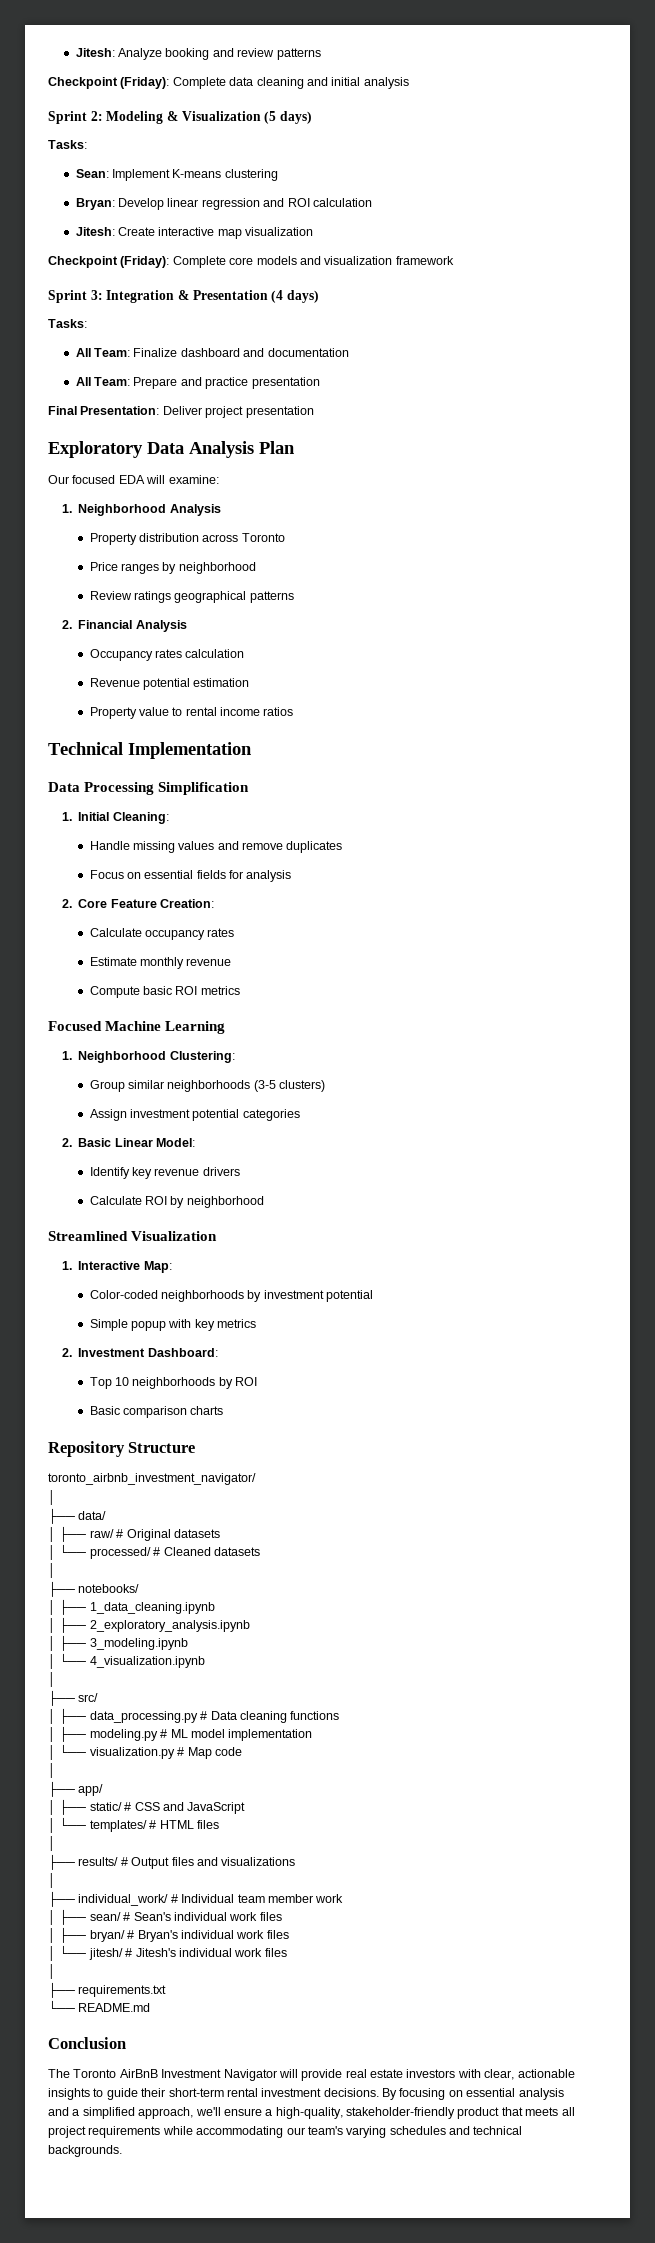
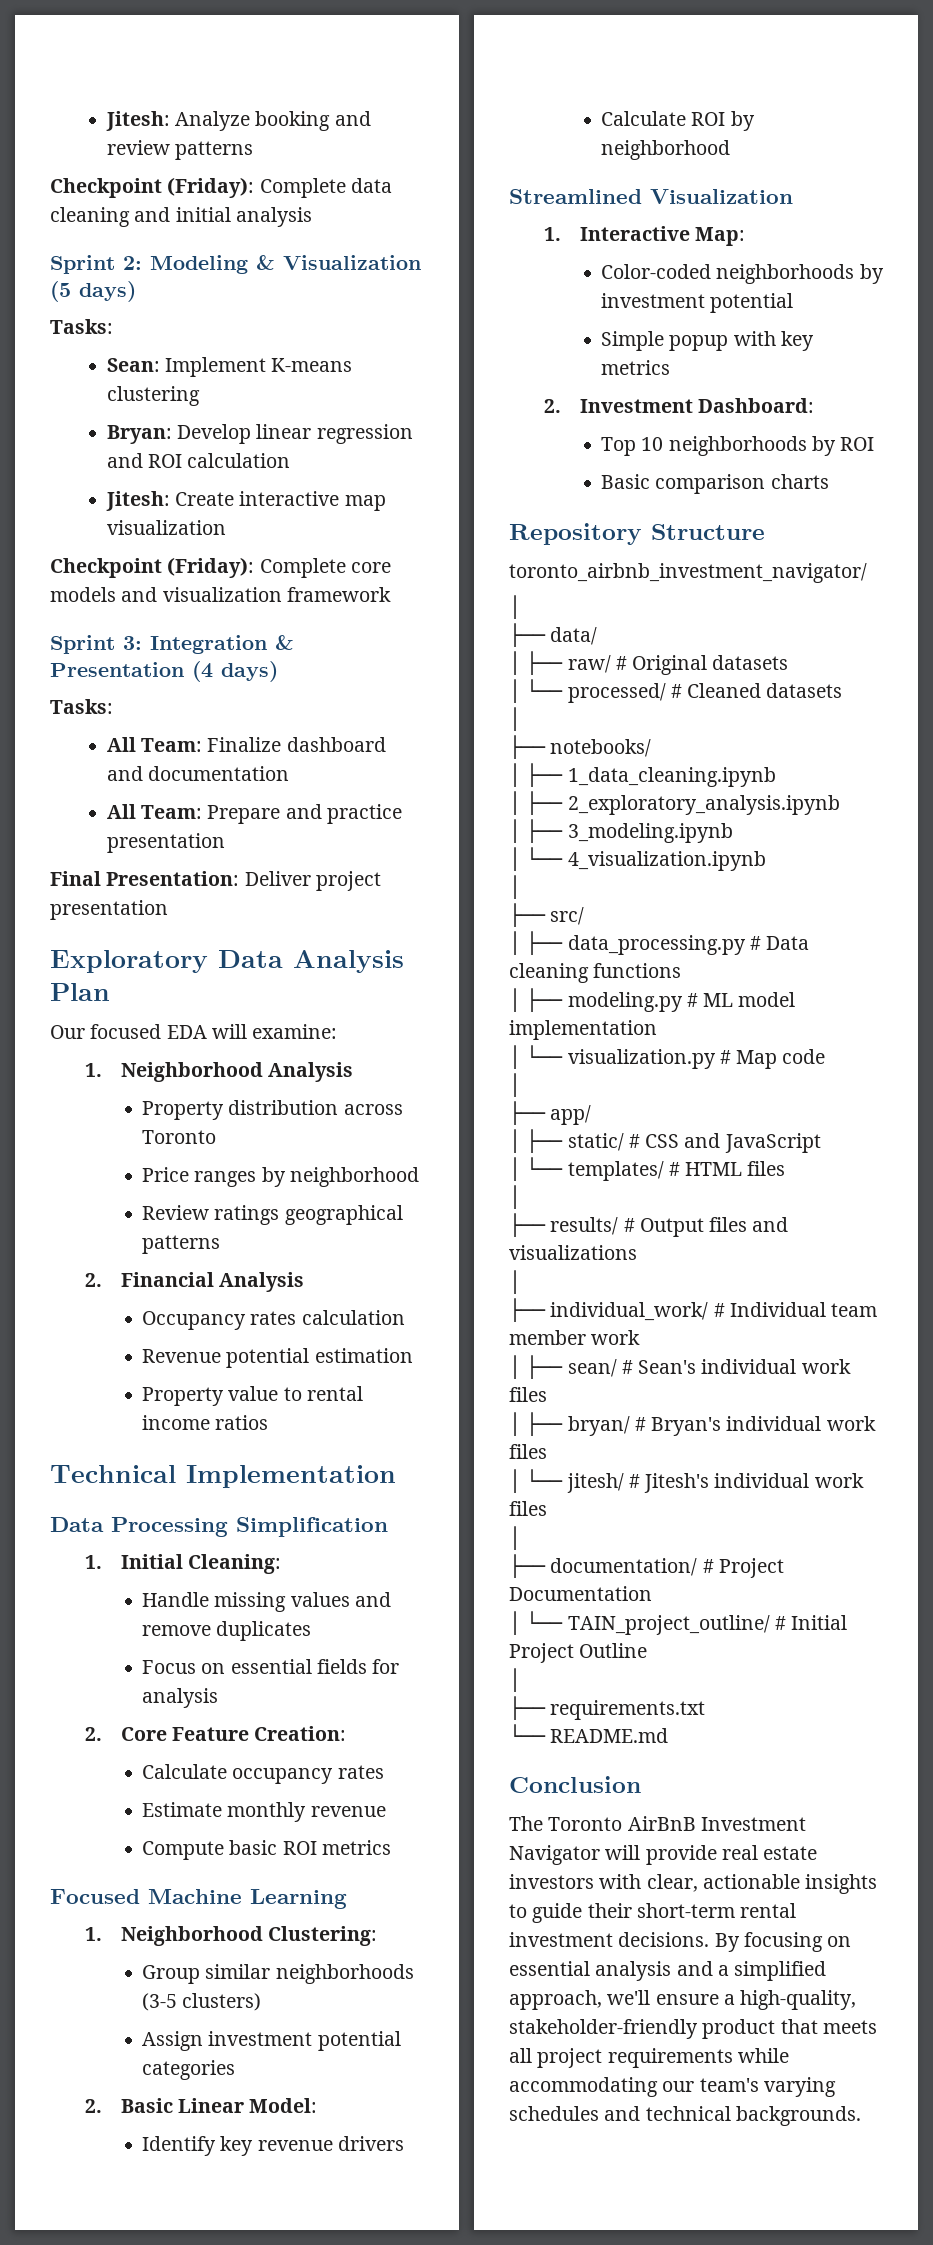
(56, 1971) none -> [509,1554,784,1578] [509,1586,652,1601] [509,1611,848,1635] [509,1643,648,1663] [509,1668,521,1692] // ├── documentation/ # Project Documentation // │ └── TAIN_project_outline/ # Initial Project Outline // │

